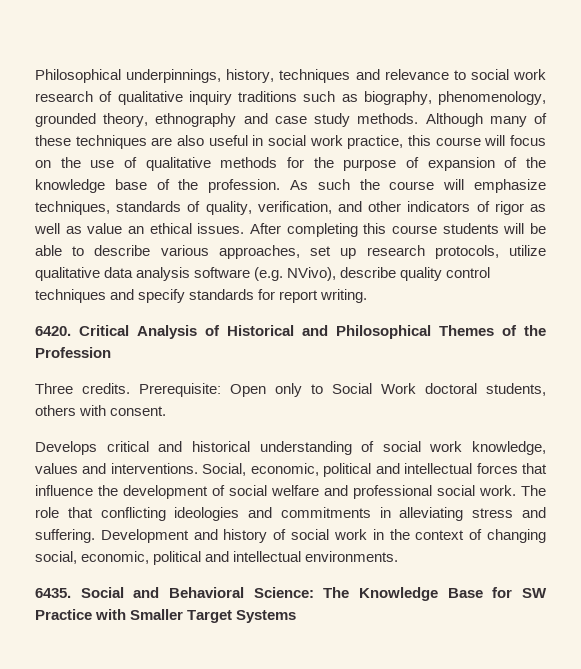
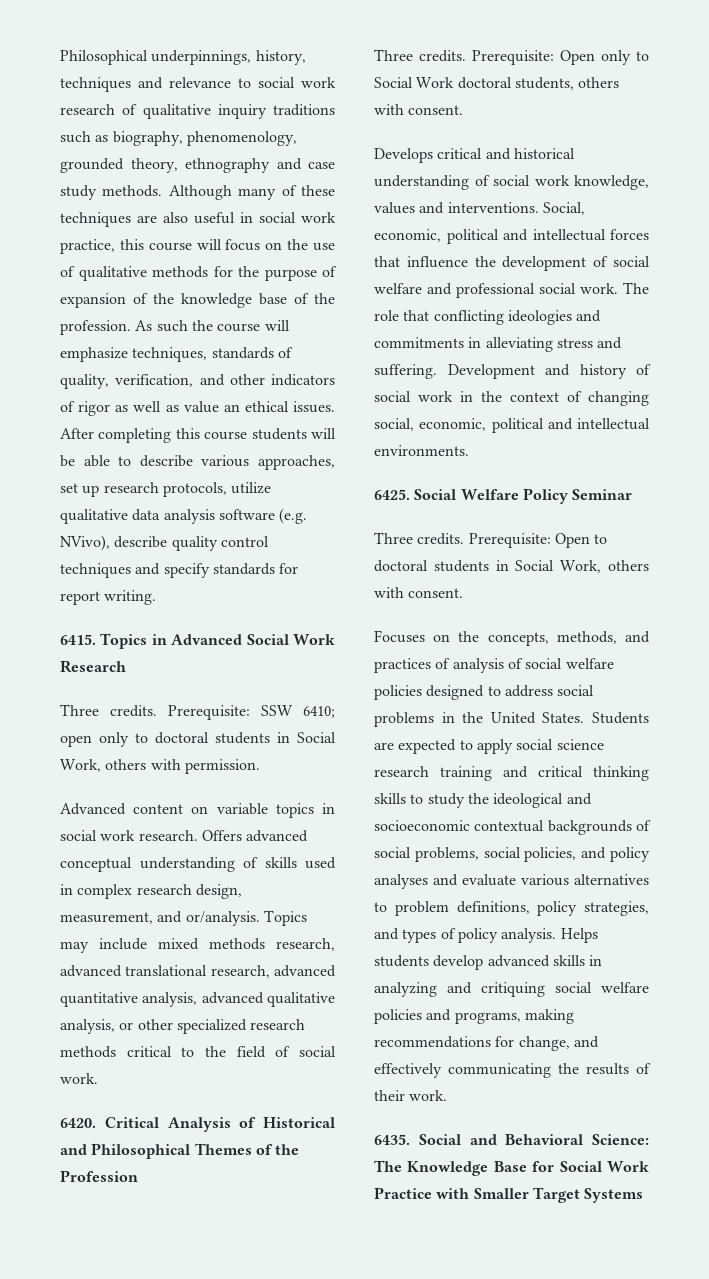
(368, 296) none -> [60,633,335,649] [60,660,126,673] [60,704,335,720] [60,732,336,747] [60,759,260,774] [60,803,335,818] [60,830,309,842] [60,857,336,872] [60,884,242,899] [60,910,307,926] [60,938,335,953] [60,965,336,978] [60,992,335,1007] [60,1019,306,1034] [60,1046,336,1058] [60,1073,98,1084] // 6415. Topics in Advanced Social Work Research // Three credits. Prerequisite: SSW 6410; open only to doctoral students in Social Work, others with permission. // Advanced content on variable topics in social work research. Offers advanced conceptual understanding of skills used in complex research design, measurement, and or/analysis. Topics may include mixed methods research, advanced translational research, advanced quantitative analysis, advanced qualitative analysis, or other specialized research methods critical to the field of social work.
(399, 556) none -> [374,488,633,504] [374,532,608,548] [374,560,649,573] [374,587,464,598] [374,630,650,646] [374,658,614,673] [374,685,595,700] [374,712,649,727] [374,739,604,754] [374,766,649,781] [374,793,592,808] [374,820,651,835] [374,847,650,862] [374,874,649,889] [374,901,649,916] [374,928,598,943] [374,955,603,970] [374,982,649,997] [374,1009,574,1024] [374,1036,599,1051] [374,1063,651,1078] [374,1090,448,1101] // 6425. Social Welfare Policy Seminar // Three credits. Prerequisite: Open to doctoral students in Social Work, others with consent. // Focuses on the concepts, methods, and practices of analysis of social welfare policies designed to address social problems in the United States. Students are expected to apply social science research training and critical thinking skills to study the ideological and socioeconomic contextual backgrounds of social problems, social policies, and policy analyses and evaluate various alternatives to problem definitions, policy strategies, and types of policy analysis. Helps students develop advanced skills in analyzing and critiquing social welfare policies and programs, making recommendations for change, and effectively communicating the results of their work.
[522,588,547,598] SW -> [559,1161,649,1172] Social Work

